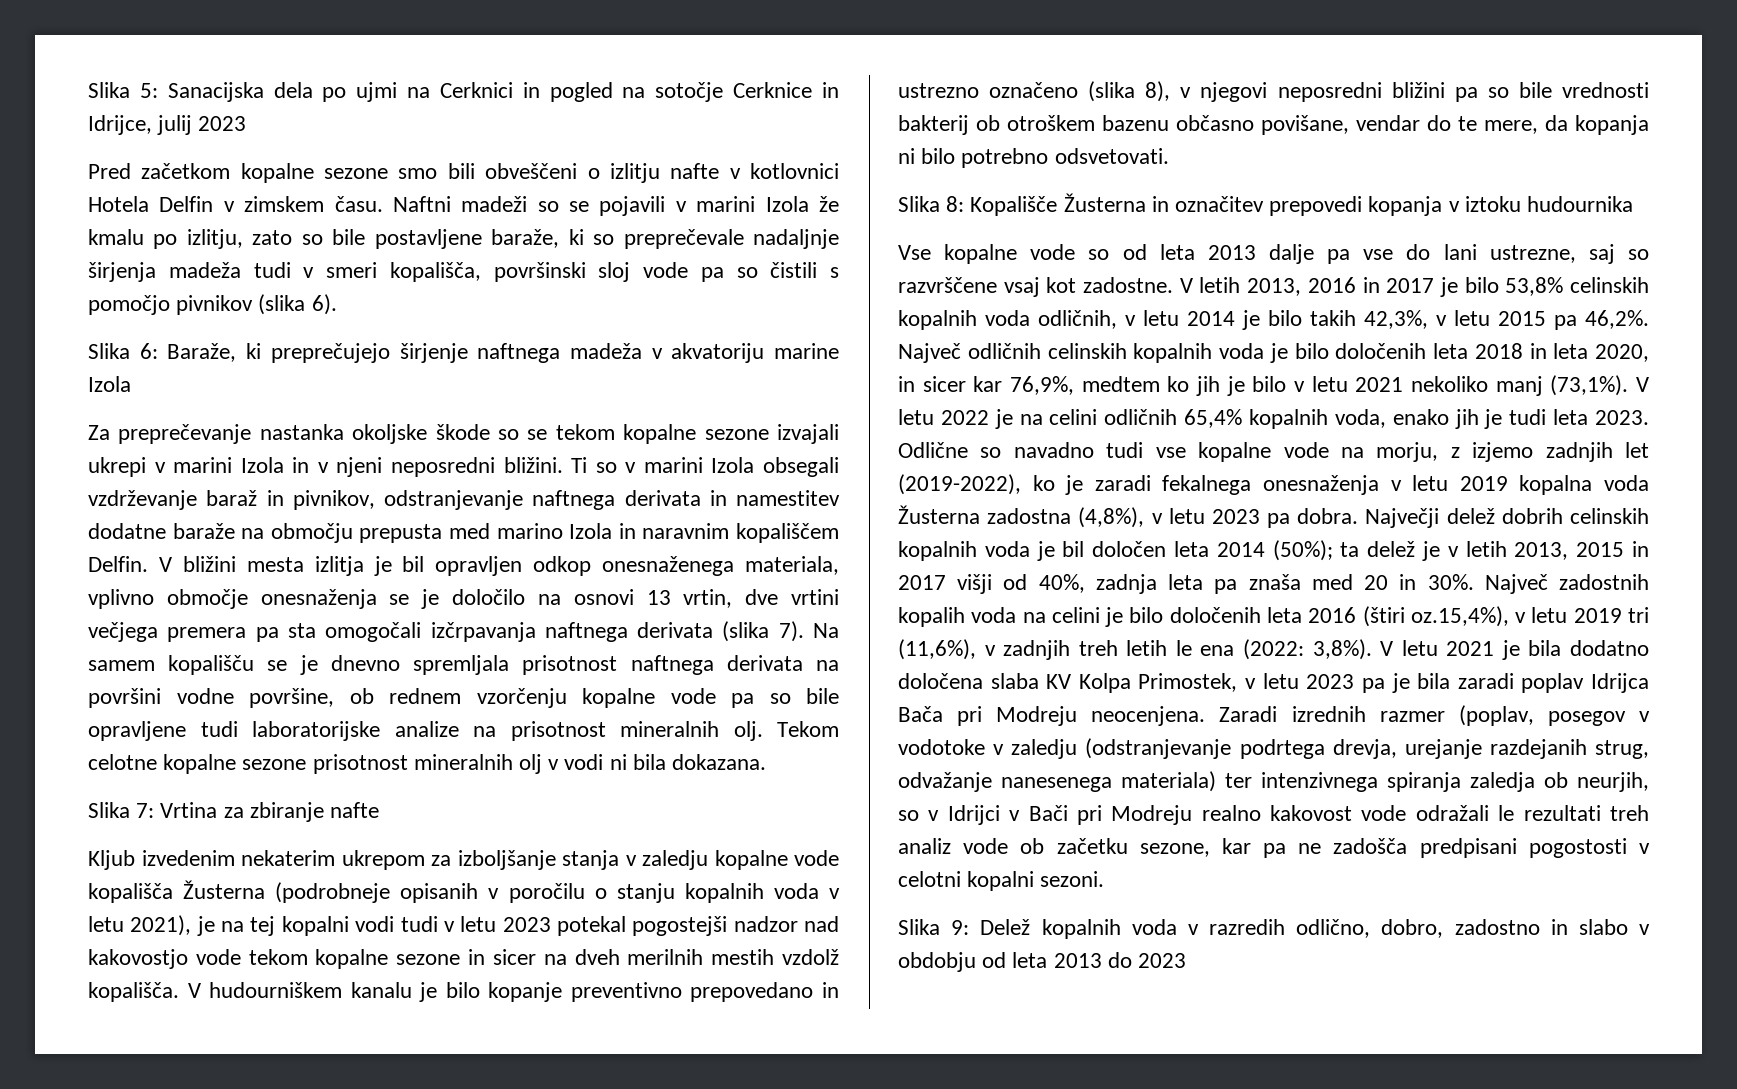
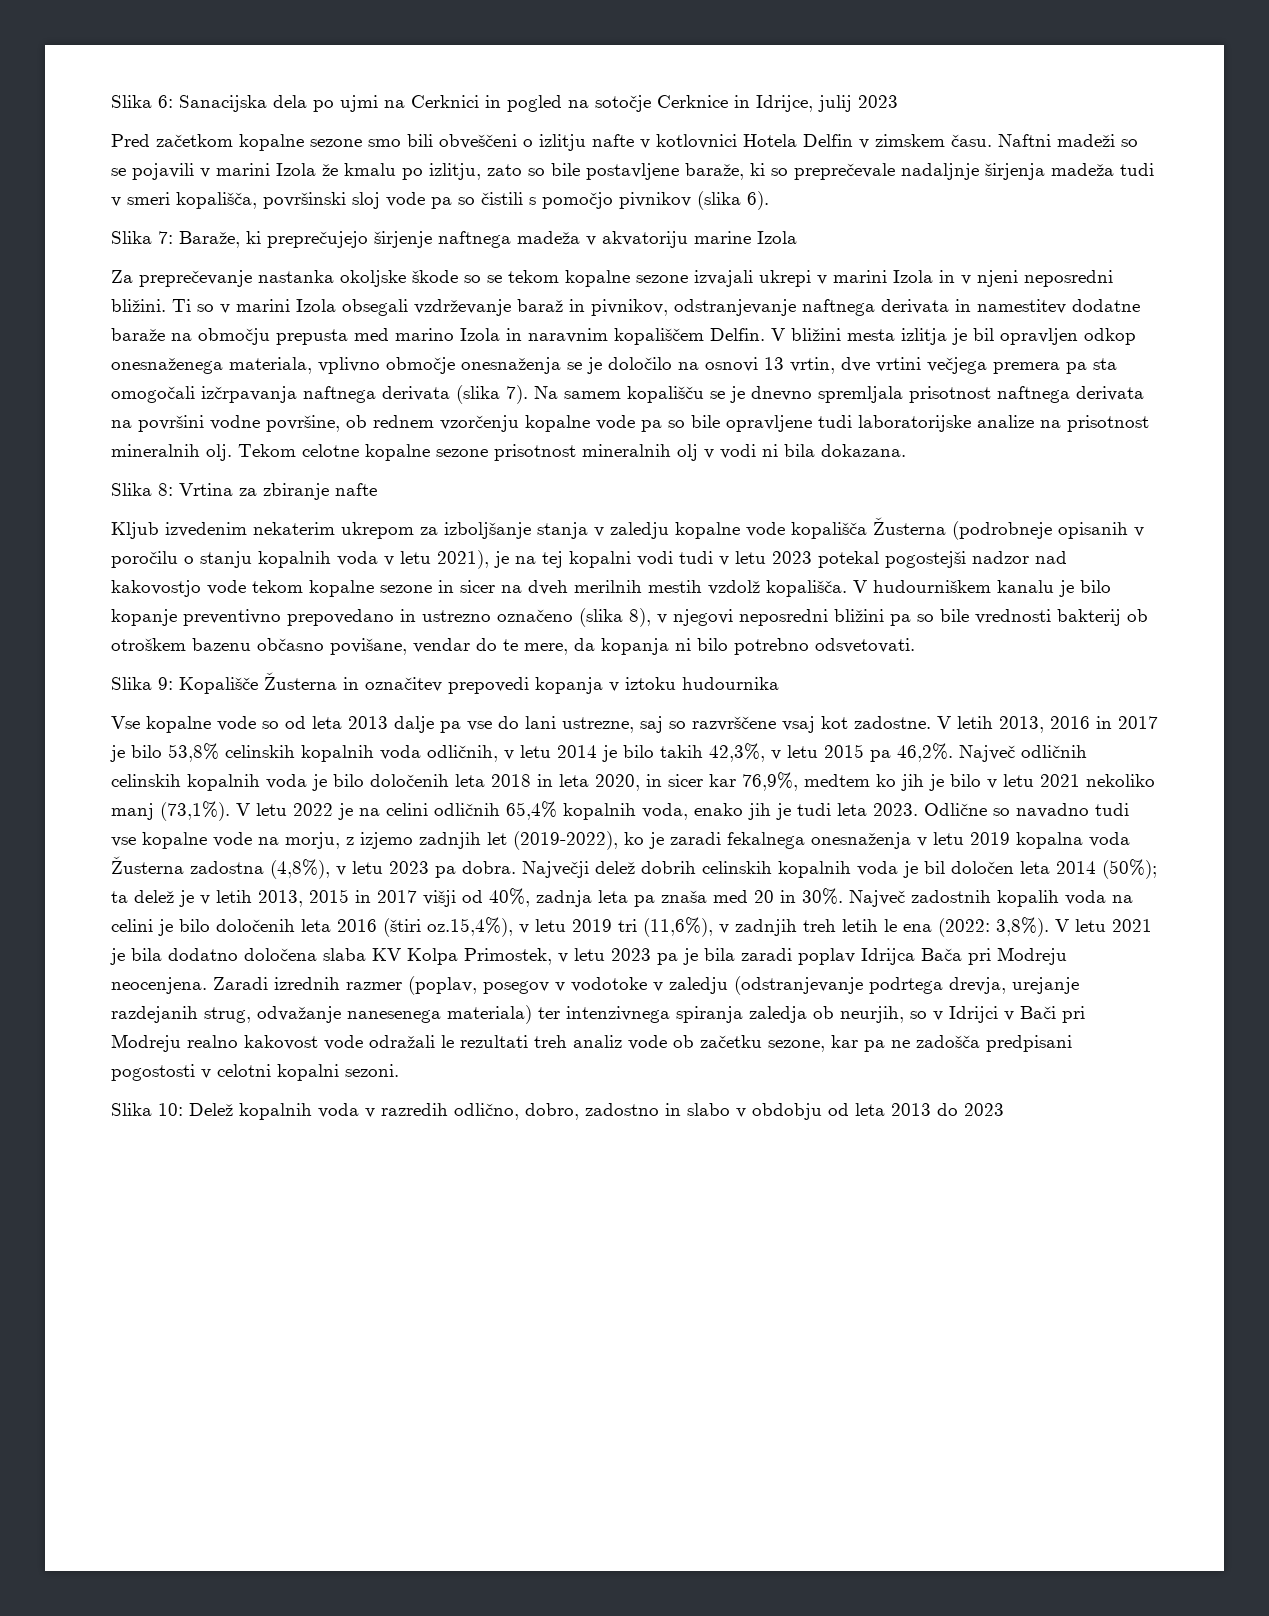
[88,82,158,98] Slika 5: -> [111,95,173,108] Slika 6:
[139,343,158,359] 6: -> [158,231,173,244] 7:
[136,803,155,818] 7: -> [158,483,173,496] 8:
[946,196,965,212] 8: -> [158,677,173,690] 9:
[951,920,970,935] 9: -> [158,1103,183,1116] 10:

